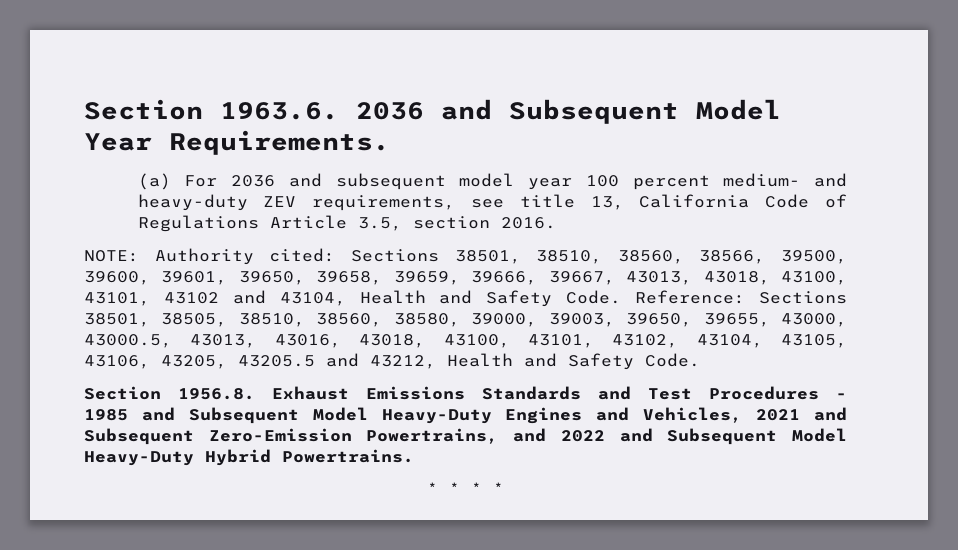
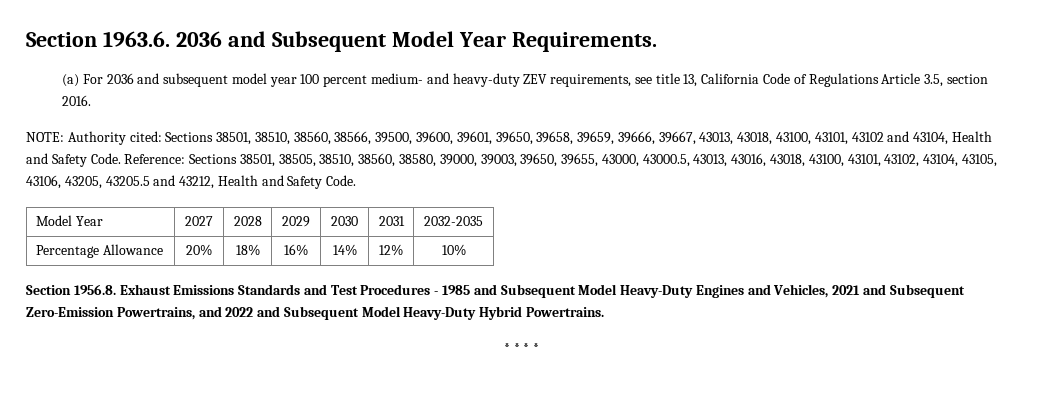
(700, 360) none -> [35,215,103,226] [185,216,213,226] [233,216,262,226] [282,216,310,227] [331,216,358,226] [378,216,405,226] [424,216,483,226] [35,244,163,258] [186,244,212,256] [235,244,260,256] [284,244,308,256] [332,244,357,256] [379,244,403,256] [441,244,466,256] // Model Year | 2027 | 2028 | 2029 | 2030 | 2031 | 2032-2035 // Percentage Allowance | 20% | 18% | 16% | 14% | 12% | 10%

